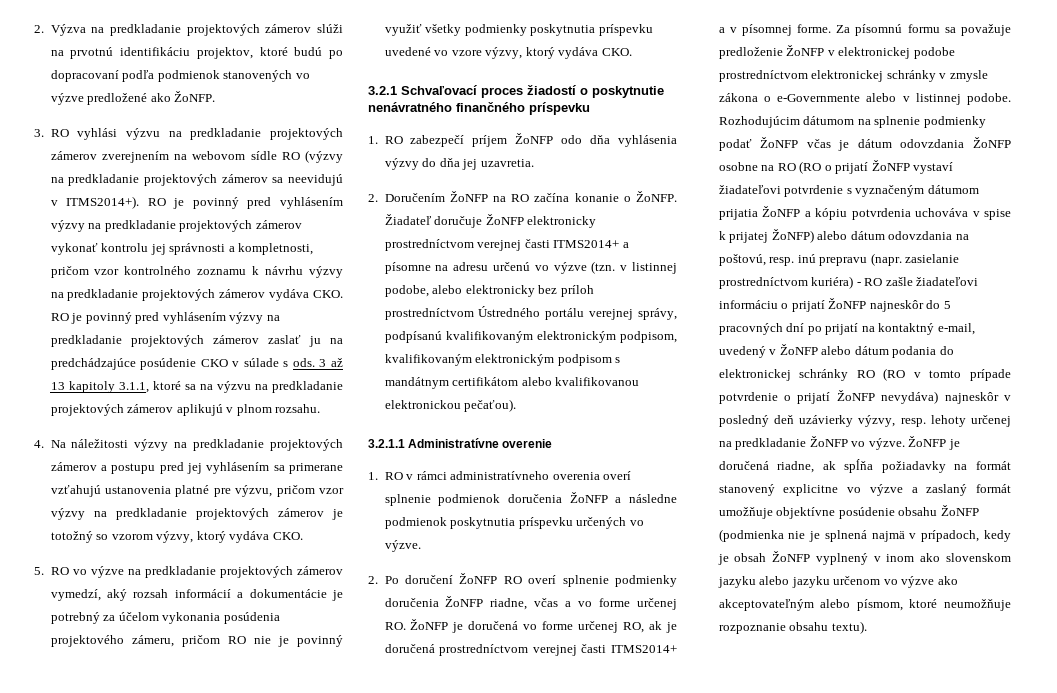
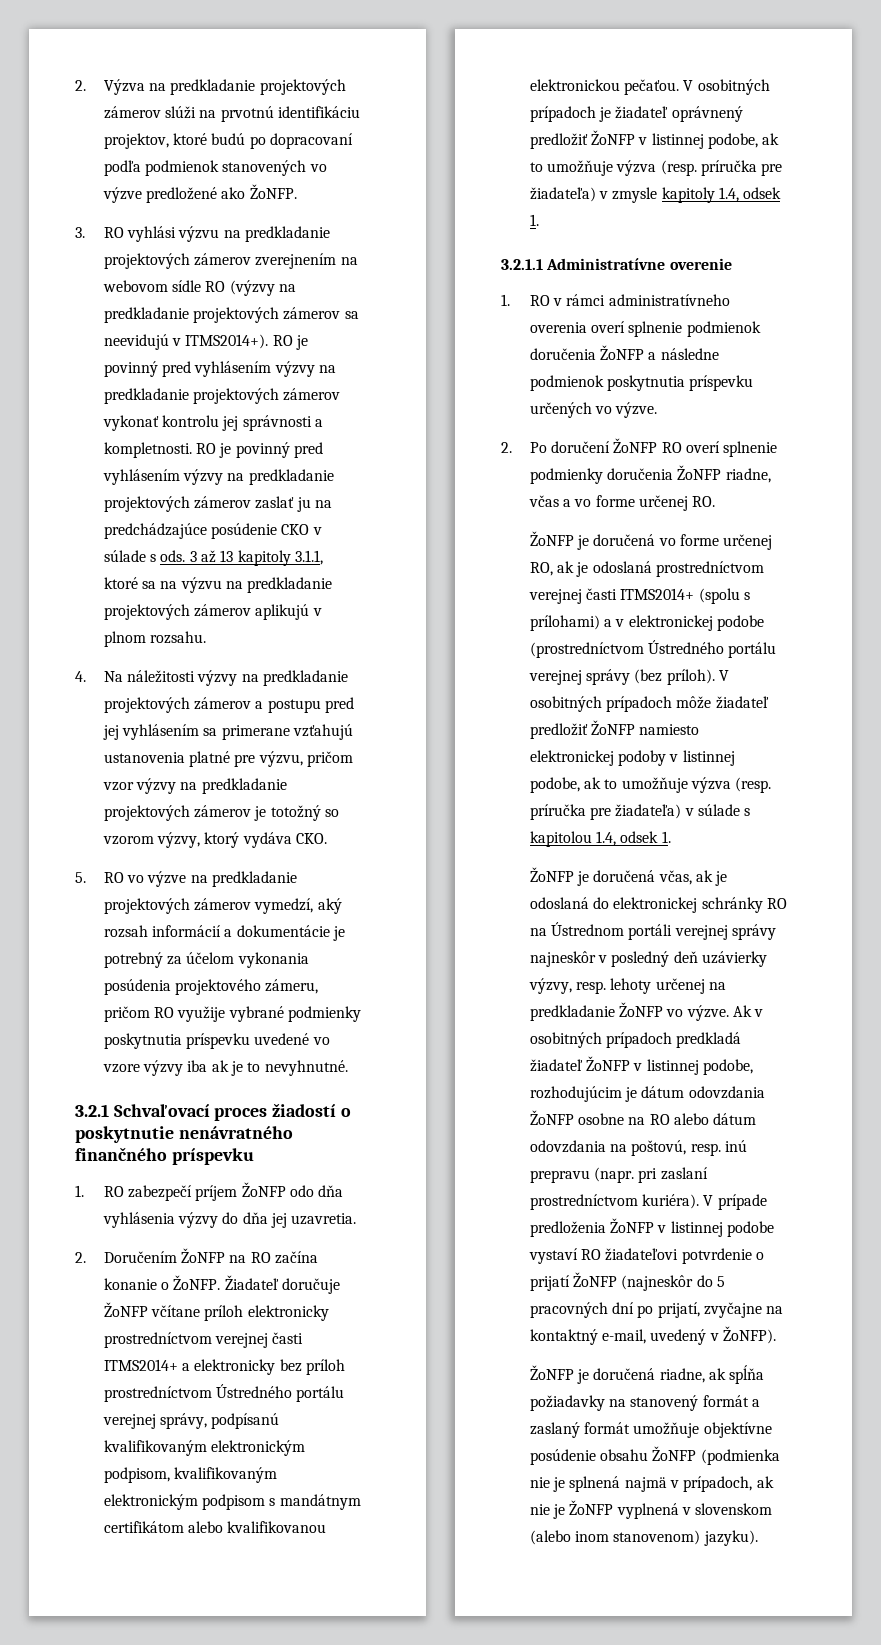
[238,243,314,255] [50,266,343,278] [50,289,343,301] kompletnosti, pričom vzor kontrolného zoznamu k návrhu výzvy na predkladanie projektových zámerov vydáva CKO. -> [103,442,192,458] kompletnosti.
[253,635,343,647] [384,24,462,36] nie je povinný využiť všetky -> [177,1006,284,1022] využije vybrané
[485,47,632,59] výzvy, ktorý vydáva CKO. -> [143,1060,348,1076] výzvy iba ak je to nevyhnutné.
(524, 219) none -> [151,1305,244,1321] včítane príloh
[384,261,677,274] [384,285,463,297] písomne na adresu určenú vo výzve (tzn. v listinnej podobe, alebo -> (191, 1367) none
[464,399,517,412] pečaťou). -> [624,79,770,95] [529,106,743,122] [529,130,780,149] [529,160,783,176] [529,187,782,203] [529,214,539,226] pečaťou. V osobitných prípadoch je žiadateľ oprávnený predložiť ŽoNFP v listinnej podobe, ak to umožňuje výzva (resp. príručka pre žiadateľa) v zmysle kapitoly 1.4, odsek 1.
(406, 626) none -> (716, 501) //
[384,644,677,656] [718,24,1011,36] [718,45,955,59] [718,70,988,82] [718,93,1011,105] [718,116,986,128] [718,137,1011,151] [718,160,954,174] [718,185,979,197] [718,206,1011,220] [718,229,969,243] [718,253,960,266] [718,276,979,289] [718,298,951,312] [718,323,975,335] [718,344,954,358] [718,368,1011,381] [718,390,939,404] doručená prostredníctvom verejnej časti ITMS2014+ a v písomnej forme. Za písomnú formu sa považuje predloženie ŽoNFP v elektronickej podobe prostredníctvom elektronickej schránky v zmysle zákona o e-Governmente alebo v listinnej podobe. Rozhodujúcim dátumom na splnenie podmienky podať ŽoNFP včas je dátum odovzdania ŽoNFP osobne na RO (RO o prijatí ŽoNFP vystaví žiadateľovi potvrdenie s vyznačeným dátumom prijatia ŽoNFP a kópiu potvrdenia uchováva v spise k prijatej ŽoNFP) alebo dátum odovzdania na poštovú, resp. inú prepravu (napr. zasielanie prostredníctvom kuriéra) - RO zašle žiadateľovi informáciu o prijatí ŽoNFP najneskôr do 5 pracovných dní po prijatí na kontaktný e-mail, uvedený v ŽoNFP alebo dátum podania do elektronickej schránky RO (RO v tomto prípade potvrdenie o prijatí ŽoNFP nevydáva) -> [592,561,764,577] [528,588,750,604] [529,615,764,631] [529,640,777,658] [528,669,729,685] [529,696,769,712] [529,720,700,739] [529,750,735,766] [529,777,772,793] [529,804,751,820] [529,831,671,847] [529,867,728,886] [529,897,787,913] [529,922,776,940] odoslaná prostredníctvom verejnej časti ITMS2014+ (spolu s prílohami) a v elektronickej podobe (prostredníctvom Ústredného portálu verejnej správy (bez príloh). V osobitných prípadoch môže žiadateľ predložiť ŽoNFP namiesto elektronickej podoby v listinnej podobe, ak to umožňuje výzva (resp. príručka pre žiadateľa) v súlade s kapitolou 1.4, odsek 1. // ŽoNFP je doručená včas, ak je odoslaná do elektronickej schránky RO na Ústrednom portáli verejnej správy
(905, 444) none -> [732,1005,764,1017] [529,1032,742,1048] [529,1056,753,1075] [529,1086,765,1102] [529,1110,757,1125] [529,1140,747,1156] [529,1167,708,1183] [529,1194,767,1210] [529,1218,774,1237] [528,1248,764,1264] [529,1272,725,1291] [529,1302,784,1318] [529,1326,776,1345] Ak v osobitných prípadoch predkladá žiadateľ ŽoNFP v listinnej podobe, rozhodujúcim je dátum odovzdania ŽoNFP osobne na RO alebo dátum odovzdania na poštovú, resp. inú prepravu (napr. pri zaslaní prostredníctvom kuriéra). V prípade predloženia ŽoNFP v listinnej podobe vystaví RO žiadateľovi potvrdenie o prijatí ŽoNFP (najneskôr do 5 pracovných dní po prijatí, zvyčajne na kontaktný e-mail, uvedený v ŽoNFP). //
[976,461,1011,470] [718,484,903,496] formát stanovený explicitne vo výzve -> [630,1395,749,1411] stanovený formát
[984,530,1011,542] [717,551,1011,565] [717,576,958,588] [718,599,1011,611] [718,621,867,634] kedy je obsah ŽoNFP vyplnený v inom ako slovenskom jazyku alebo jazyku určenom vo výzve ako akceptovateľným alebo písmom, ktoré neumožňuje rozpoznanie obsahu textu). -> [756,1476,774,1488] [529,1500,773,1519] [529,1530,758,1546] ak nie je ŽoNFP vyplnená v slovenskom (alebo inom stanovenom) jazyku).

